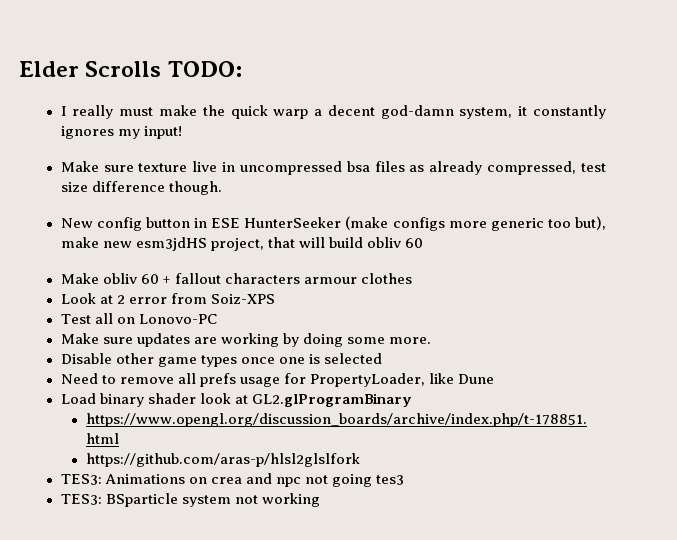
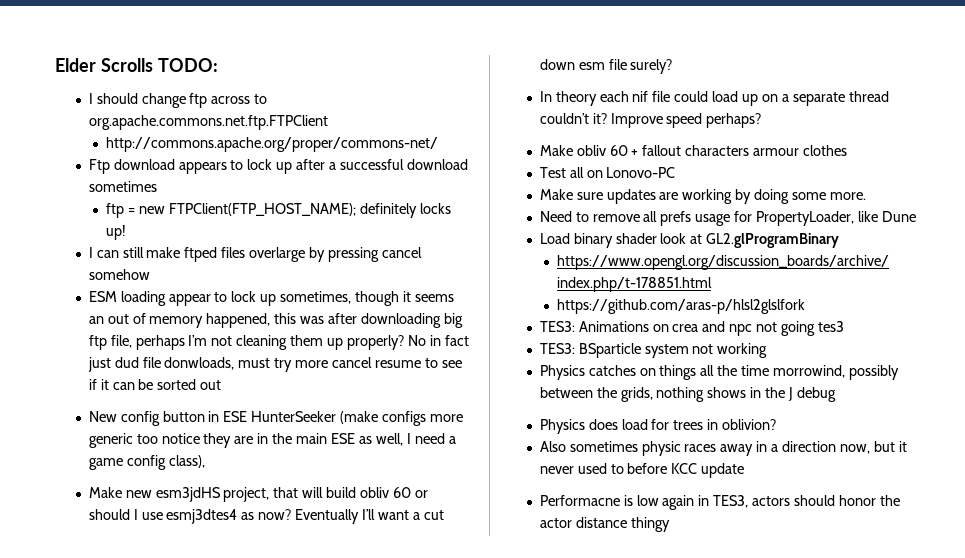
[72,105,606,119] [60,126,182,139] [60,161,606,175] [60,181,222,195] really must make the quick warp a decent god-damn system, it constantly ignores my input! // Make sure texture live in uncompressed bsa files as already compressed, test size difference though. -> [96,93,268,108] [88,115,328,130] [106,137,439,152] [88,159,468,174] [88,181,157,192] [106,203,452,218] [106,225,127,240] [88,247,422,262] [88,269,150,280] [88,291,454,306] [88,313,463,328] [88,335,469,350] [87,357,462,372] [88,379,222,390] should change ftp across to org.apache.commons.net.ftp.FTPClient // http://commons.apache.org/proper/commons-net/ // Ftp download appears to lock up after a successful download sometimes // ftp = new FTPClient(FTP_HOST_NAME); definitely locks up! // I can still make ftped files overlarge by pressing cancel somehow // ESM loading appear to lock up sometimes, though it seems an out of memory happened, this was after downloading big ftp file, perhaps I’m not cleaning them up properly? No in fact just dud file donwloads, must try more cancel resume to see if it can be sorted out
[575,216,606,230] [60,237,99,248] but), make -> [161,433,456,448] [88,455,205,470] [88,487,122,498] notice they are in the main ESE as well, I need a game config class), // Make
(424, 243) none -> [414,490,428,498] [88,509,444,524] [539,59,673,74] [539,91,889,106] [539,113,762,128] or should I use esmj3dtes4 as now? Eventually I’ll want a cut down esm file surely? // In theory each nif file could load up on a separate thread couldn’t it? Improve speed perhaps?
[60,293,275,304] // Look at 2 error from Soiz-XPS -> (848, 150) none
[60,353,382,367] // Disable other game types once one is selected -> (867, 196) none
(320, 500) none -> [539,365,900,380] [539,387,837,402] [539,419,777,434] [539,441,907,456] [539,463,745,478] [539,495,900,510] [539,517,670,532] // Physics catches on things all the time morrowind, possibly between the grids, nothing shows in the J debug // Physics does load for trees in oblivion? // Also sometimes physic races away in a direction now, but it never used to before KCC update // Performacne is low again in TES3, actors should honor the actor distance thingy

